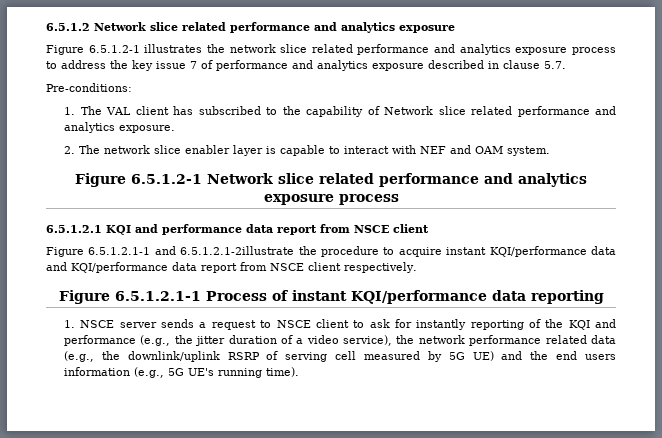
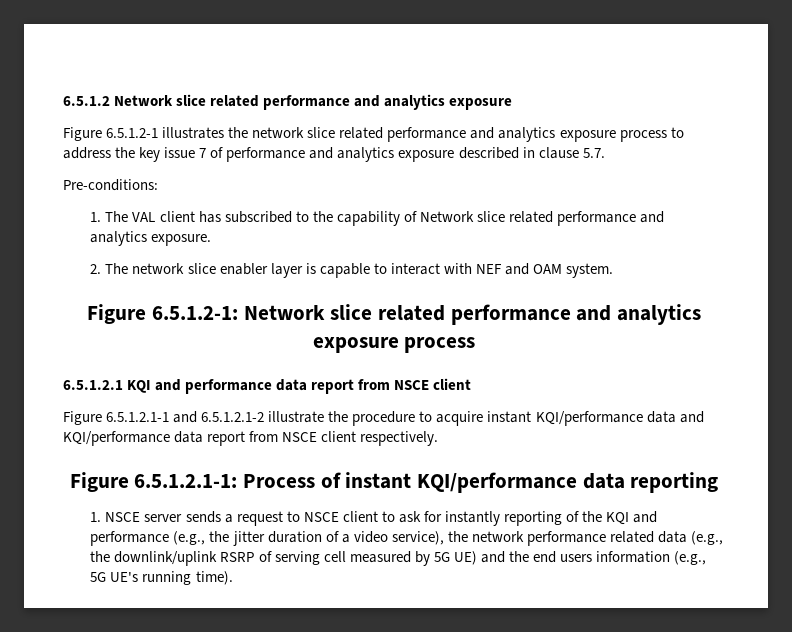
[131,174,202,184] 6.5.1.2-1 -> [151,306,238,320] 6.5.1.2-1:
[180,246,295,255] 6.5.1.2.1-2illustrate -> [201,411,325,423] 6.5.1.2.1-2 illustrate
[114,291,201,301] 6.5.1.2.1-1 -> [134,474,238,488] 6.5.1.2.1-1:

